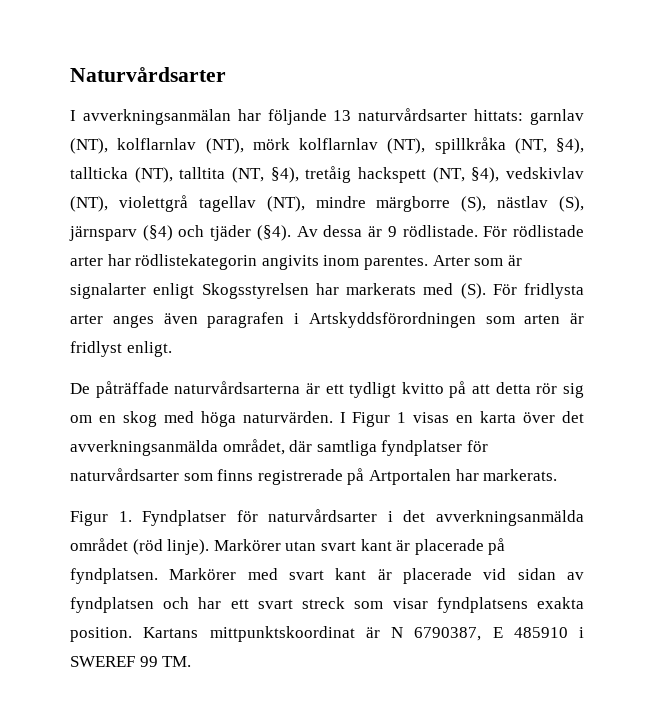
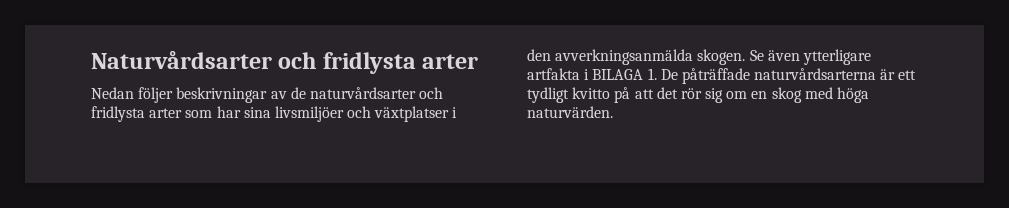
[70,108,584,125] [70,137,584,154] [70,166,584,183] [70,195,584,212] [69,225,584,241] [70,254,522,270] [70,283,584,299] [70,312,584,328] [70,341,172,357] // I avverkningsanmälan har följande 13 naturvårdsarter hittats: garnlav (NT), kolflarnlav (NT), mörk kolflarnlav (NT), spillkråka (NT, §4), tallticka (NT), talltita (NT, §4), tretåig hackspett (NT, §4), vedskivlav (NT), violettgrå tagellav (NT), mindre märgborre (S), nästlav (S), järnsparv (§4) och tjäder (§4). Av dessa är 9 rödlistade. För rödlistade arter har rödlistekategorin angivits inom parentes. Arter som är signalarter enligt Skogsstyrelsen har markerats med (S). För fridlysta arter anges även paragrafen i Artskyddsförordningen som arten är fridlyst enligt. // -> [278,52,479,74] [91,87,444,103] [91,106,458,122] [527,49,871,65] [527,68,657,80] och fridlysta arter // Nedan följer beskrivningar av de naturvårdsarter och fridlysta arter som har sina livsmiljöer och växtplatser i den avverkningsanmälda skogen. Se även ytterligare artfakta i BILAGA 1.
[495,382,531,394] detta -> [656,87,678,99] det
[339,411,584,427] [70,439,488,456] [70,468,558,485] [70,509,584,526] [70,538,506,555] [70,568,584,584] [70,597,584,613] [70,626,584,642] [70,656,192,667] I Figur 1 visas en karta över det avverkningsanmälda området, där samtliga fyndplatser för naturvårdsarter som finns registrerade på Artportalen har markerats. // Figur 1. Fyndplatser för naturvårdsarter i det avverkningsanmälda området (röd linje). Markörer utan svart kant är placerade på fyndplatsen. Markörer med svart kant är placerade vid sidan av fyndplatsen och har ett svart streck som visar fyndplatsens exakta position. Kartans mittpunktskoordinat är N 6790387, E 485910 i SWEREF 99 TM. -> (613, 112) none

